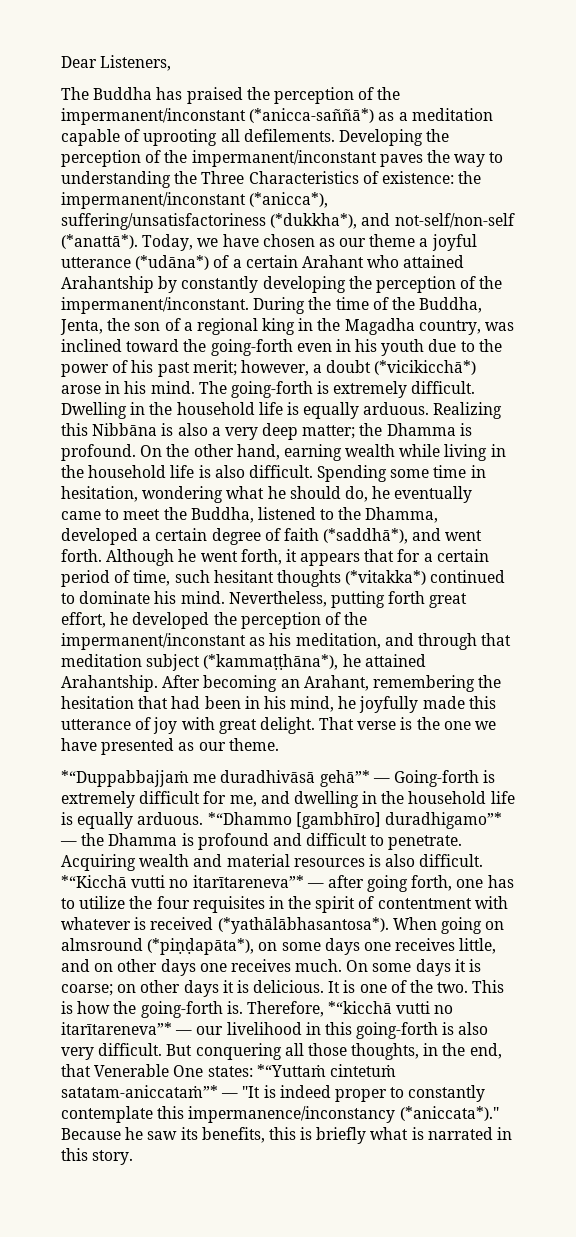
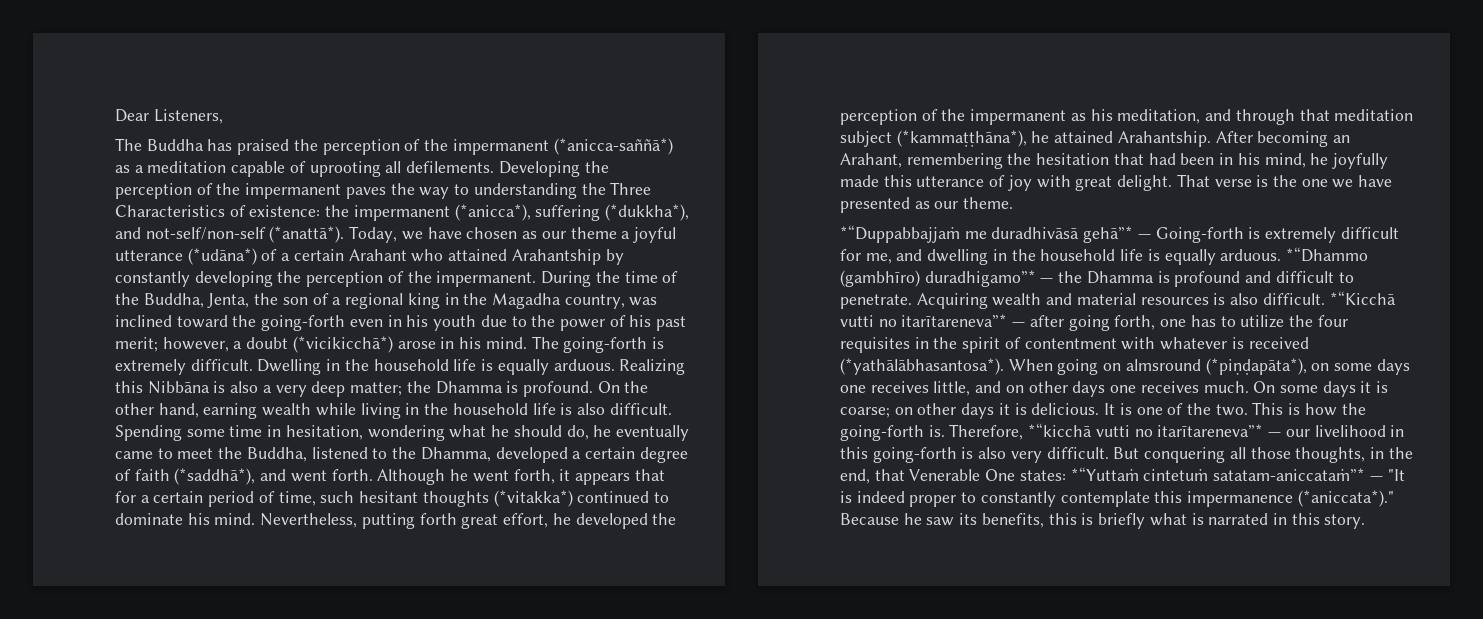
[61,108,246,125] impermanent/inconstant -> [452,139,549,155] impermanent
[191,150,377,167] impermanent/inconstant -> [245,183,342,199] impermanent
[61,192,329,209] [61,213,266,230] impermanent/inconstant (*anicca*), suffering/unsatisfactoriness -> [353,204,601,221] impermanent (*anicca*), suffering
[61,297,249,314] impermanent/inconstant. -> [436,271,537,287] impermanent.
[61,633,246,650] impermanent/inconstant -> [970,109,1067,125] impermanent
[295,812,381,829] [gambhīro] -> [840,270,920,287] (gambhīro)
[188,1106,396,1123] impermanence/inconstancy -> [1187,491,1294,507] impermanence

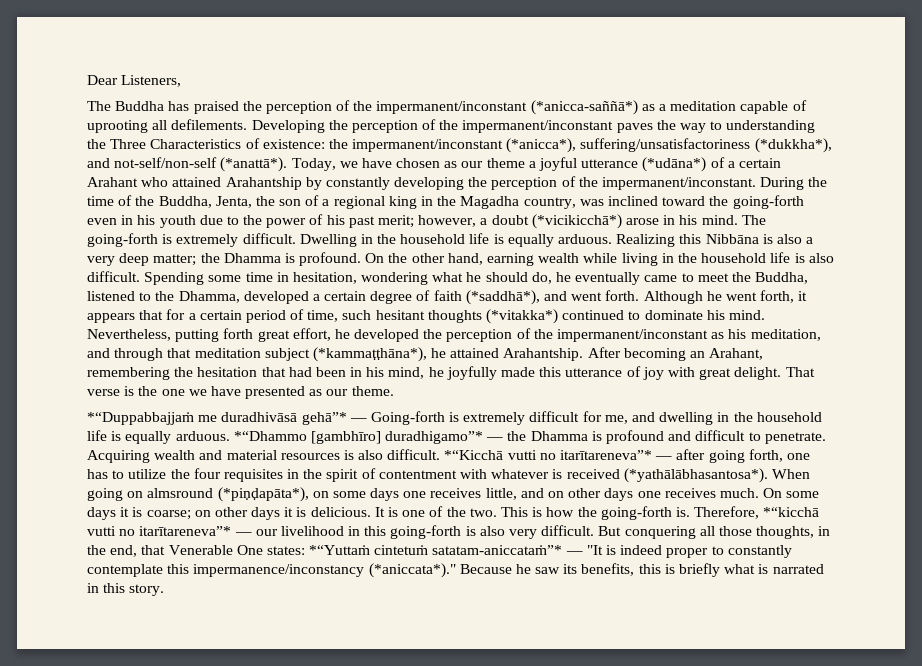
[452,139,549,155] impermanent -> [376,101,528,114] impermanent/inconstant
[245,183,342,199] impermanent -> [462,120,614,133] impermanent/inconstant
[353,204,601,221] impermanent (*anicca*), suffering -> [352,138,751,153] impermanent/inconstant (*anicca*), suffering/unsatisfactoriness
[436,271,537,287] impermanent. -> [602,177,757,190] impermanent/inconstant.
[970,109,1067,125] impermanent -> [557,329,709,342] impermanent/inconstant
[840,270,920,287] (gambhīro) -> [310,431,381,444] [gambhīro]
[1187,491,1294,507] impermanence -> [193,564,365,577] impermanence/inconstancy

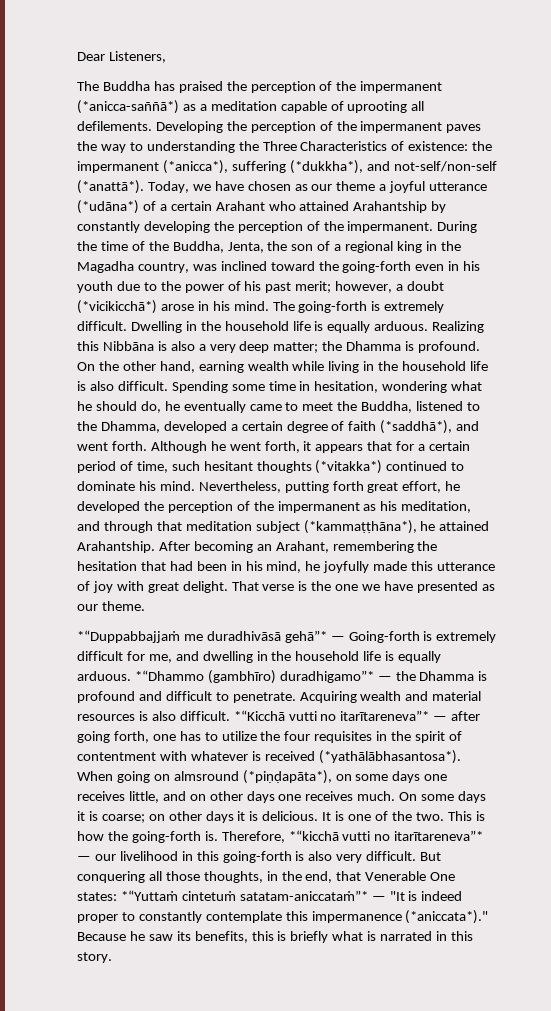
[376,101,528,114] impermanent/inconstant -> [360,81,443,93] impermanent
[462,120,614,133] impermanent/inconstant -> [360,121,443,133] impermanent
[352,138,751,153] impermanent/inconstant (*anicca*), suffering/unsatisfactoriness -> [77,160,286,174] impermanent (*anicca*), suffering
[602,177,757,190] impermanent/inconstant. -> [347,221,434,233] impermanent.
[557,329,709,342] impermanent/inconstant -> [277,501,360,513] impermanent
[310,431,381,444] [gambhīro] -> [207,670,276,684] (gambhīro)
[193,564,365,577] impermanence/inconstancy -> [311,911,402,923] impermanence

